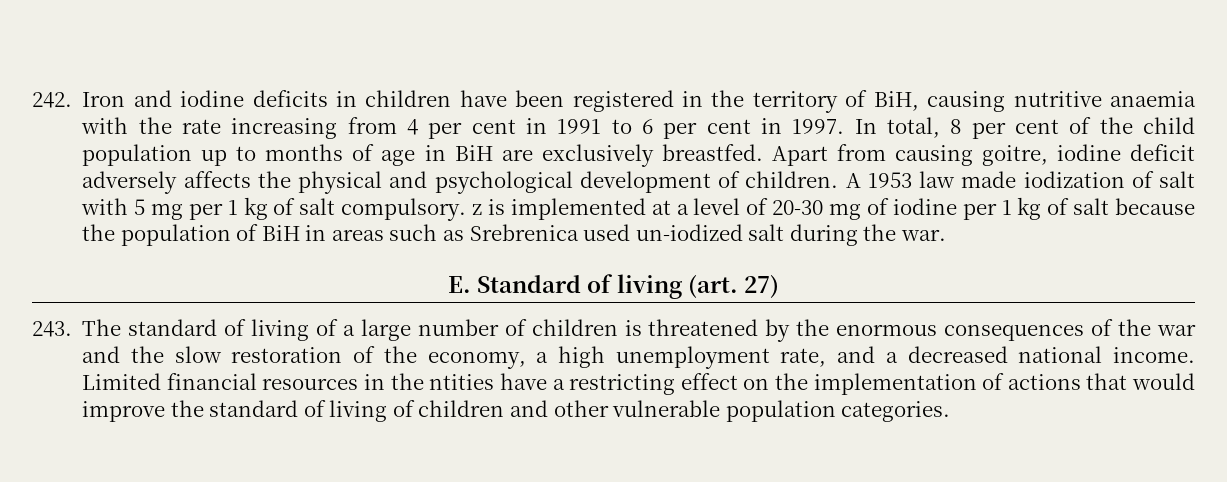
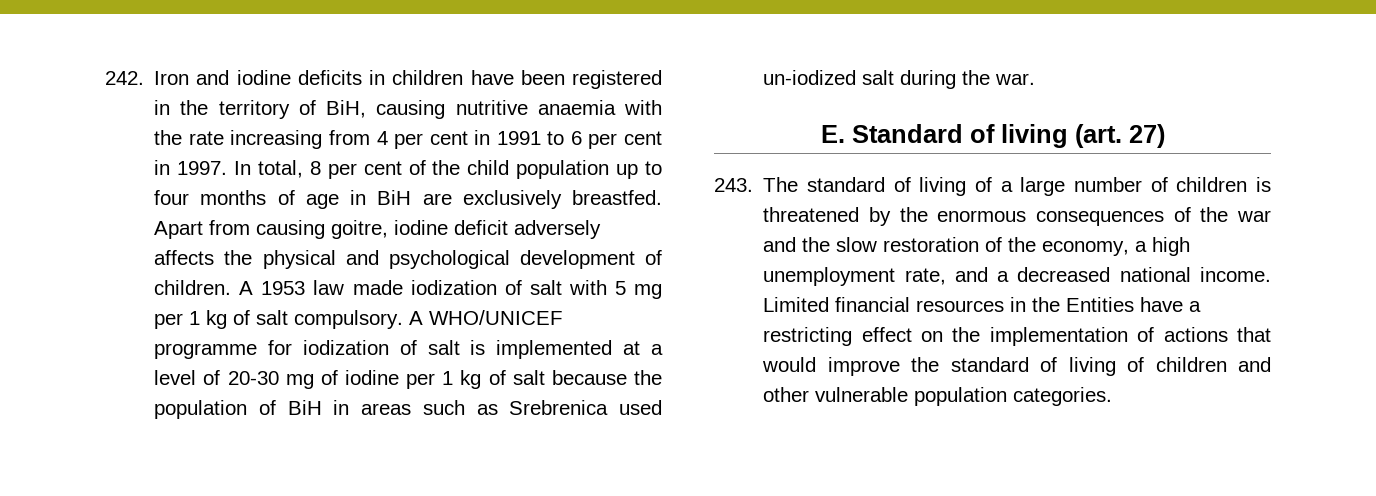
(257, 153) none -> [154,190,190,205] four
[472,204,483,215] z -> [409,310,564,325] [154,340,460,359] A WHO/UNICEF programme for iodization of salt
[429,374,495,390] ntities -> [1066,297,1135,312] Entities

